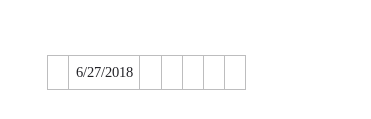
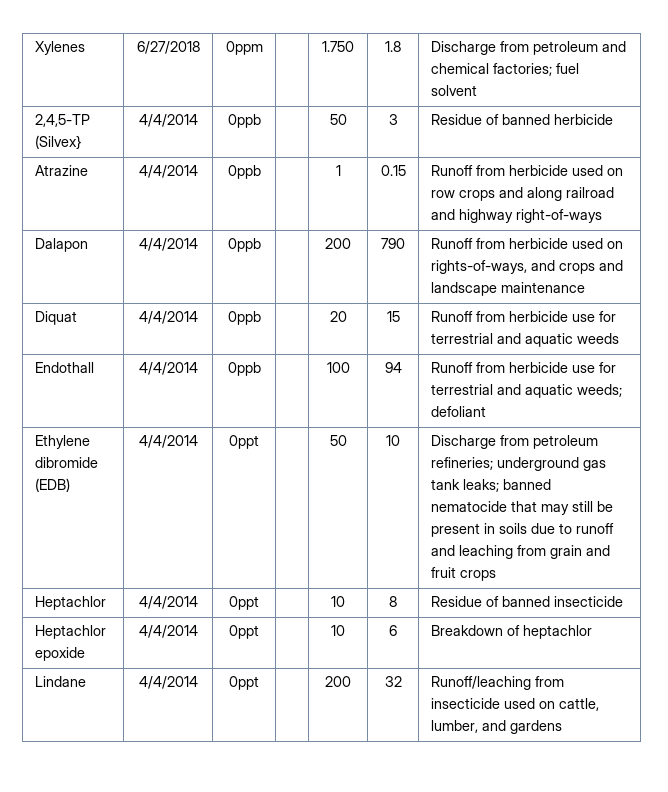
(75, 72) none -> [34,41,85,55] Xylenes
(133, 72) | | | | -> [225,41,263,55] [322,41,354,52] [385,41,401,52] [430,41,626,55] [430,63,579,76] [430,85,477,96] [34,114,90,127] [34,135,82,150] [138,114,198,127] [227,114,261,128] [329,114,347,125] [388,114,398,125] [430,114,613,125] [34,165,88,176] [138,165,198,178] [227,165,261,179] [335,165,341,176] [380,165,406,176] [430,165,623,176] [430,187,614,201] [430,209,602,223] [34,238,88,252] [138,238,198,251] [227,238,261,252] [325,238,351,249] [381,238,405,249] [430,238,623,249] [430,260,623,274] [430,282,585,296] [34,311,77,325] [138,311,198,324] [227,311,261,325] [329,311,347,322] [386,311,400,322] [430,311,616,322] [430,333,619,347] [34,362,94,373] [138,362,198,375] [227,362,261,376] [326,362,350,373] [384,362,402,373] [430,362,616,373] [430,384,622,398] [430,406,486,417] [34,435,90,449] [34,457,98,468] [34,478,70,492] [138,435,198,448] [229,435,259,449] [329,435,347,446] [386,435,400,446] [430,435,598,449] [430,457,606,471] [430,479,551,492] [430,501,613,515] [430,523,614,537] [430,545,610,559] [430,567,496,581] [34,596,106,610] [138,596,198,609] [229,596,259,610] [331,596,345,607] [389,596,397,607] [430,596,623,607] [34,625,106,639] [34,647,85,661] [138,625,198,638] [229,625,259,639] [331,625,345,636] [389,625,397,636] [430,625,592,639] [34,676,86,687] [138,676,198,689] [229,676,259,690] [325,676,351,687] [384,676,402,687] [430,676,564,690] [430,698,599,711] [430,720,562,734] 0ppm | | 1.750 | 1.8 | Discharge from petroleum and chemical factories; fuel solvent // 2,4,5-TP (Silvex} | 4/4/2014 | 0ppb | | 50 | 3 | Residue of banned herbicide // Atrazine | 4/4/2014 | 0ppb | | 1 | 0.15 | Runoff from herbicide used on row crops and along railroad and highway right-of-ways // Dalapon | 4/4/2014 | 0ppb | | 200 | 790 | Runoff from herbicide used on rights-of-ways, and crops and landscape maintenance // Diquat | 4/4/2014 | 0ppb | | 20 | 15 | Runoff from herbicide use for terrestrial and aquatic weeds // Endothall | 4/4/2014 | 0ppb | | 100 | 94 | Runoff from herbicide use for terrestrial and aquatic weeds; defoliant // Ethylene dibromide (EDB) | 4/4/2014 | 0ppt | | 50 | 10 | Discharge from petroleum refineries; underground gas tank leaks; banned nematocide that may still be present in soils due to runoff and leaching from grain and fruit crops // Heptachlor | 4/4/2014 | 0ppt | | 10 | 8 | Residue of banned insecticide // Heptachlor epoxide | 4/4/2014 | 0ppt | | 10 | 6 | Breakdown of heptachlor // Lindane | 4/4/2014 | 0ppt | | 200 | 32 | Runoff/leaching from insecticide used on cattle, lumber, and gardens

